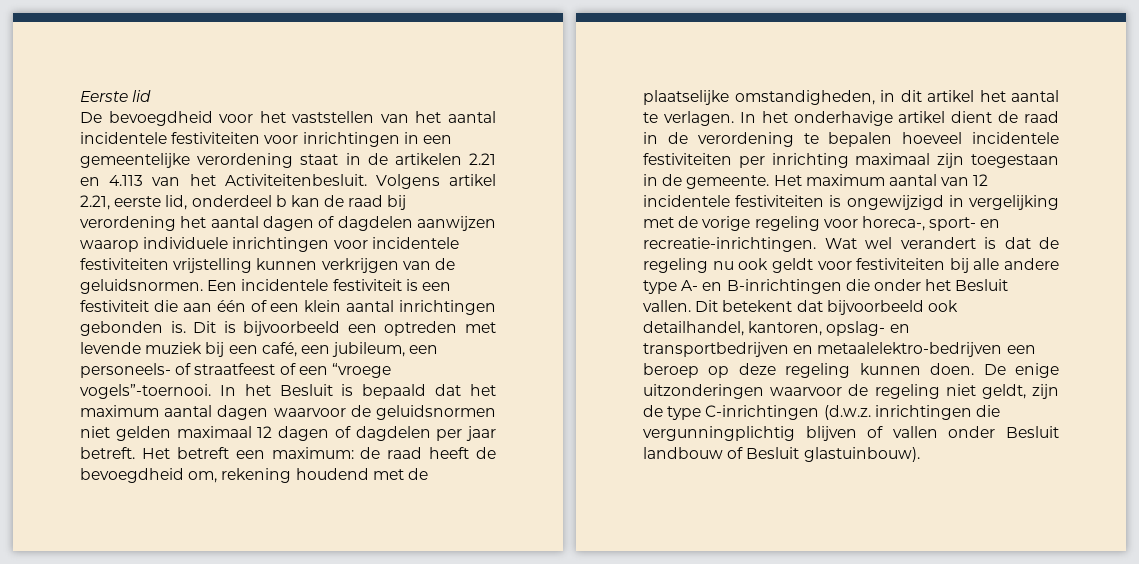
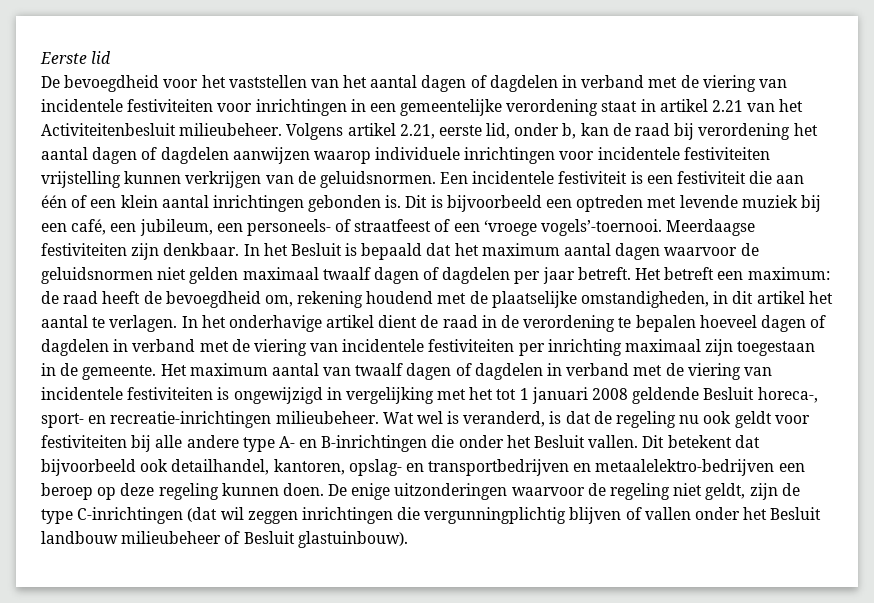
(496, 117) none -> [421,75,787,92] dagen of dagdelen in verband met de viering van
[367,153,497,165] [80,174,367,186] de artikelen 2.21 en 4.113 van het Activiteitenbesluit. -> [659,99,804,112] [41,123,283,136] artikel 2.21 van het Activiteitenbesluit milieubeheer.
[191,195,287,207] onderdeel b -> [514,123,577,139] onder b,
[331,363,391,378] [80,384,211,399] “vroege vogels”-toernooi. -> [483,219,756,236] [41,243,240,260] ‘vroege vogels’-toernooi. Meerdaagse festiviteiten zijn denkbaar.
[257,426,273,438] 12 -> [322,267,371,280] twaalf
(963, 138) none -> [760,315,827,332] [41,339,339,356] dagen of dagdelen in verband met de viering van
[973,174,989,186] 12 -> [355,363,772,380] twaalf dagen of dagdelen in verband met de viering van
[678,216,1001,231] [643,237,976,252] de vorige regeling voor horeca-, sport- en recreatie-inrichtingen. Wat wel verandert -> [469,387,818,404] [41,411,546,428] het tot 1 januari 2008 geldende Besluit horeca-, sport- en recreatie-inrichtingen milieubeheer. Wat wel is veranderd,
[823,405,871,420] (d.w.z. -> [187,507,298,524] (dat wil zeggen
(996, 432) none -> [743,507,768,520] het
(723, 453) none -> [121,531,222,544] milieubeheer

